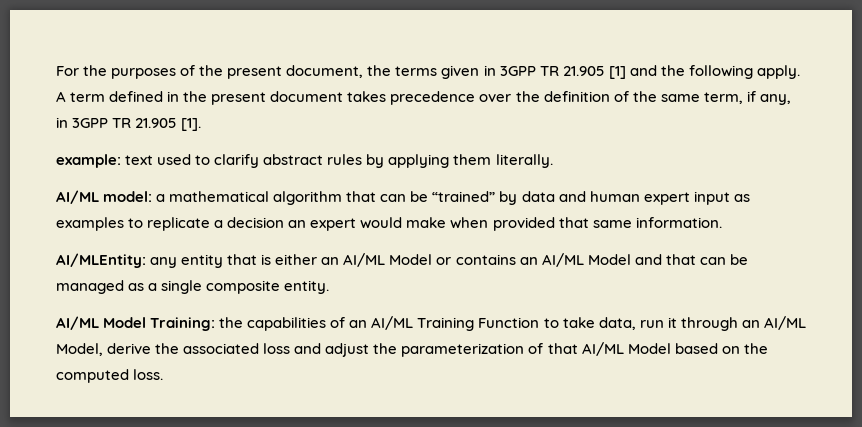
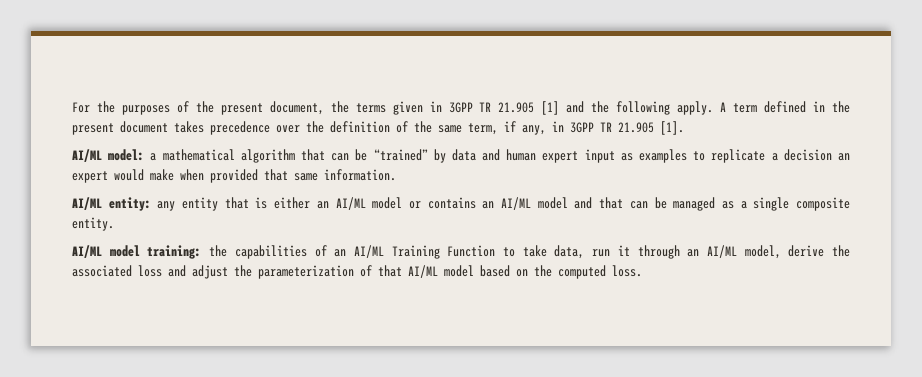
[56,154,553,168] // example: text used to clarify abstract rules by applying them literally. -> (684, 128) none
[56,253,146,268] AI/MLEntity: -> [72,197,151,211] AI/ML entity:
[389,254,433,265] Model -> [372,197,403,209] model
[587,254,631,265] Model -> [537,197,568,209] model
[103,317,216,331] Model Training: -> [109,245,202,259] model training:
[56,343,103,356] Model, -> [744,245,781,259] model,
[627,343,671,354] Model -> [444,265,474,277] model

